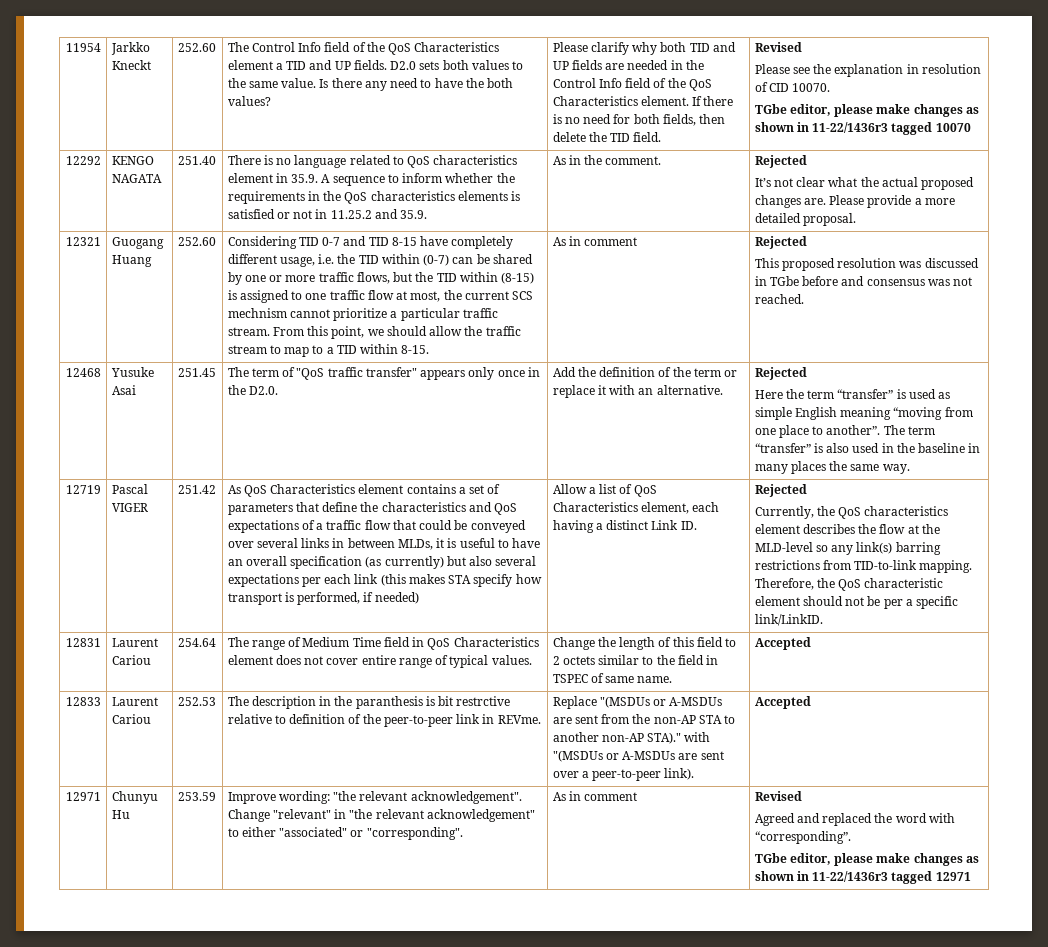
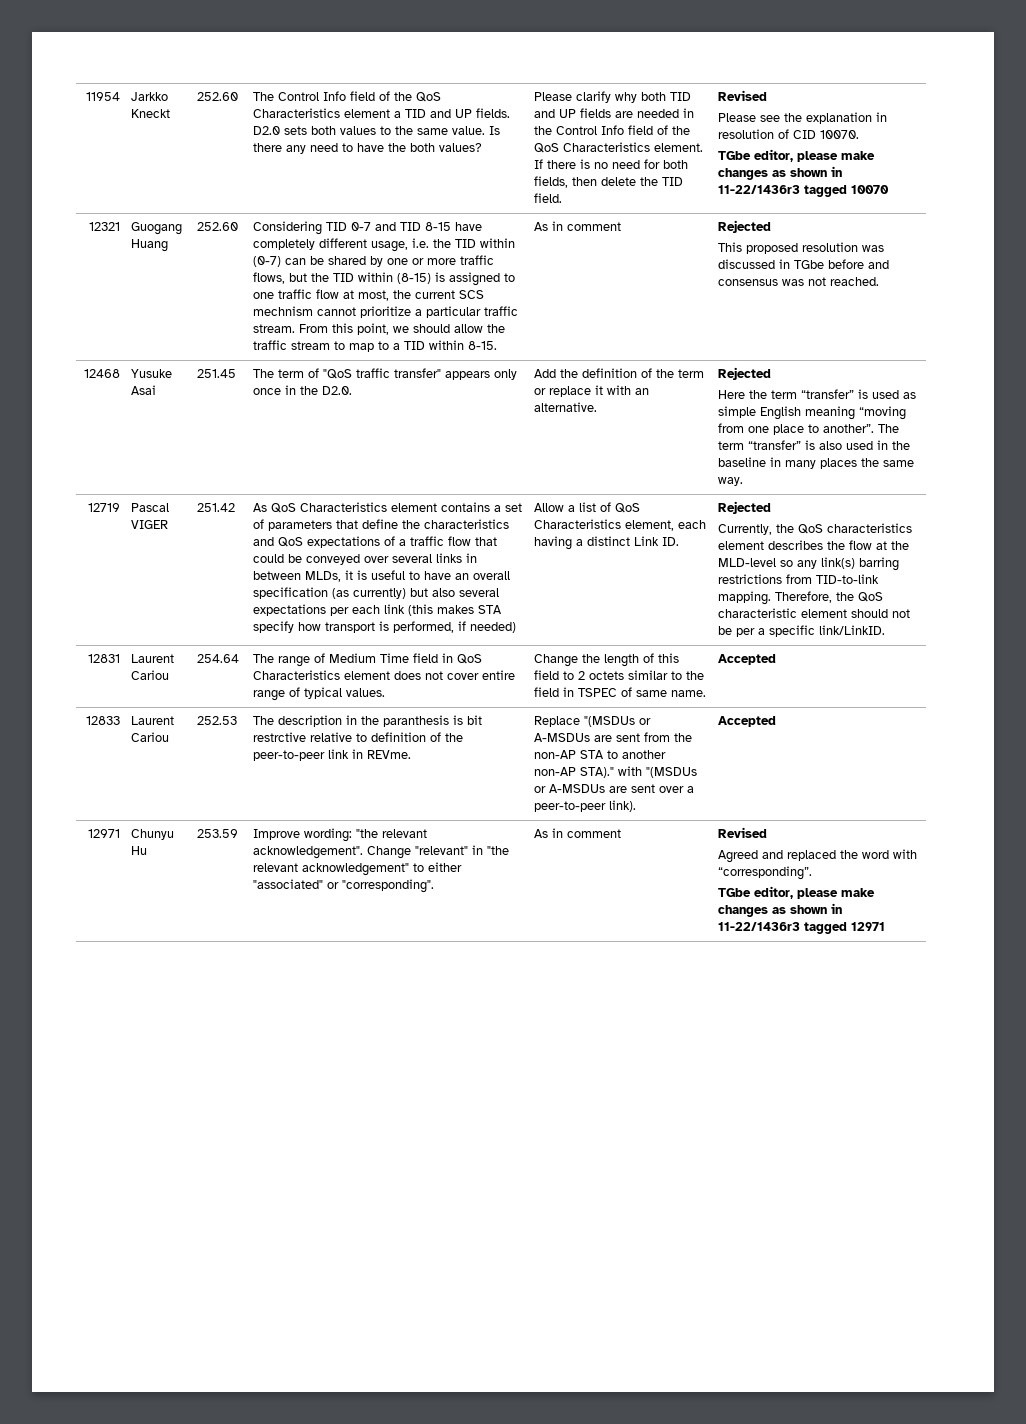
[66,156,102,165] [111,156,154,165] [111,174,162,183] [177,156,216,165] [227,155,518,168] [227,173,515,186] [227,191,521,204] [227,209,428,219] [552,155,662,165] [754,155,807,168] [754,177,975,190] [754,195,955,208] [754,213,856,226] // 12292 | KENGO NAGATA | 251.40 | There is no language related to QoS characteristics element in 35.9. A sequence to inform whether the requirements in the QoS characteristics elements is satisfied or not in 11.25.2 and 35.9. | As in the comment. | Rejected // It’s not clear what the actual proposed changes are. Please provide a more detailed proposal. -> (890, 189) none

